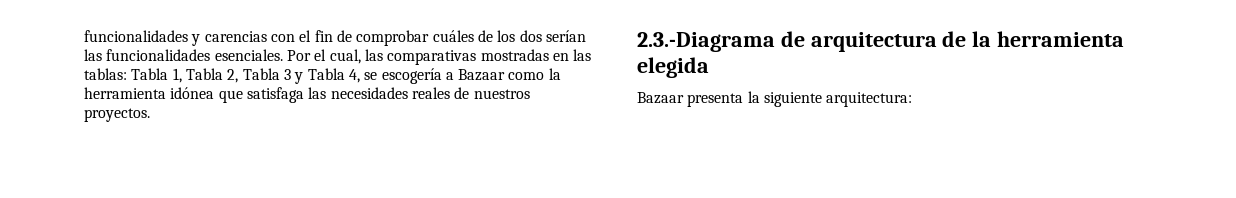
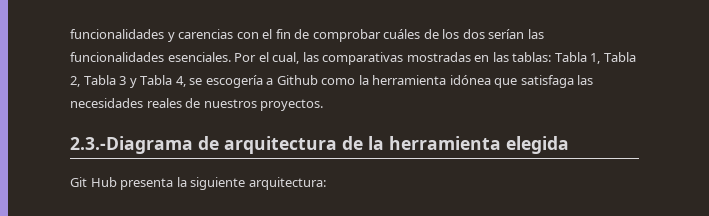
[458,69,506,81] Bazaar -> [276,75,318,85] Github
[637,92,684,104] Bazaar -> [70,177,117,187] Git Hub

